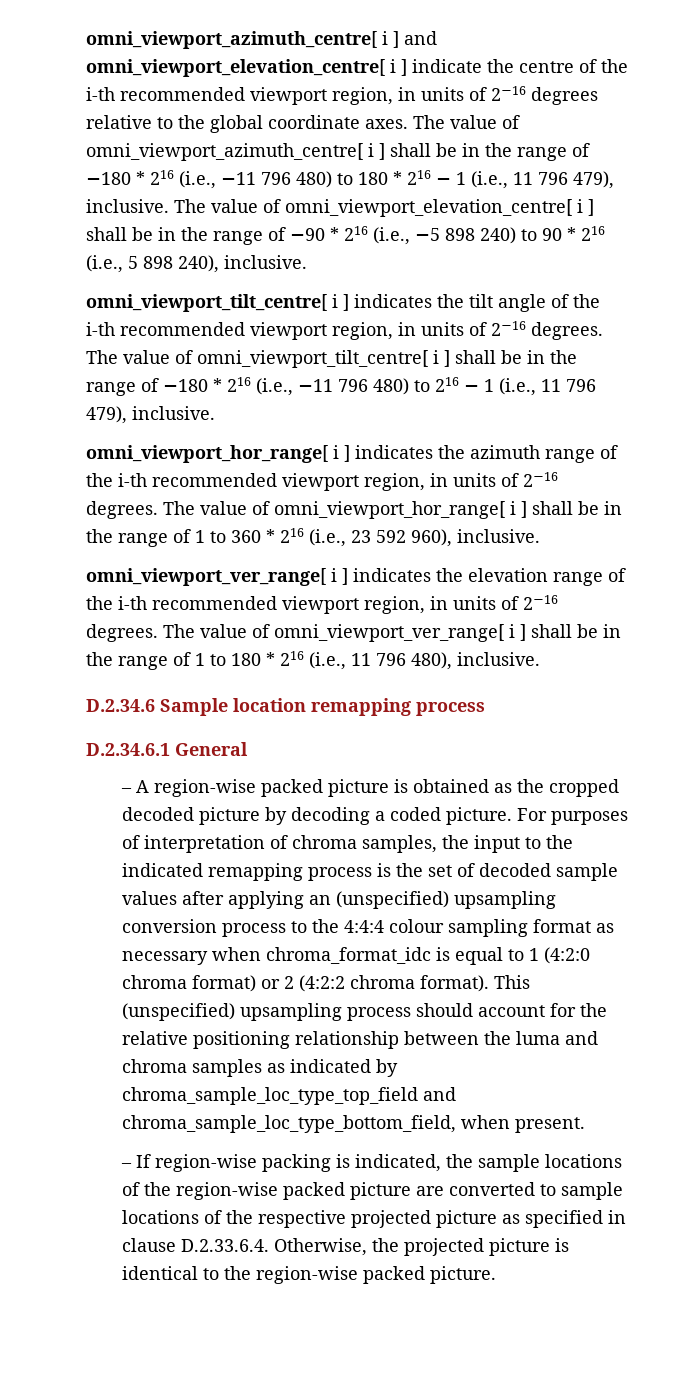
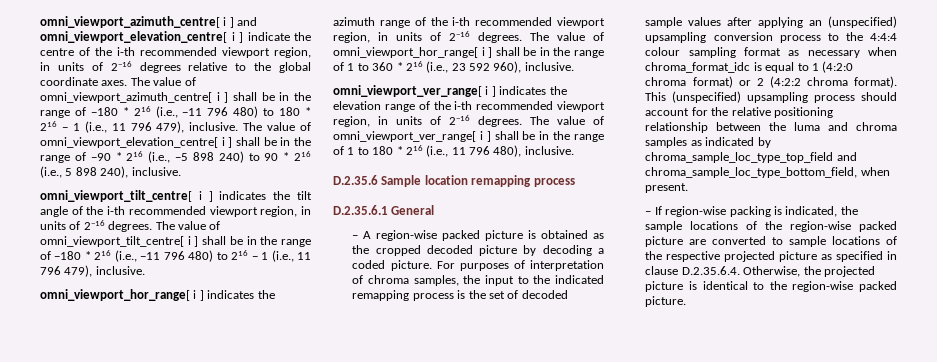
[86,699,155,712] D.2.34.6 -> [333,175,378,185] D.2.35.6
[86,743,170,756] D.2.34.6.1 -> [333,205,388,215] D.2.35.6.1
[180,1239,269,1252] D.2.33.6.4. -> [681,266,740,275] D.2.35.6.4.

